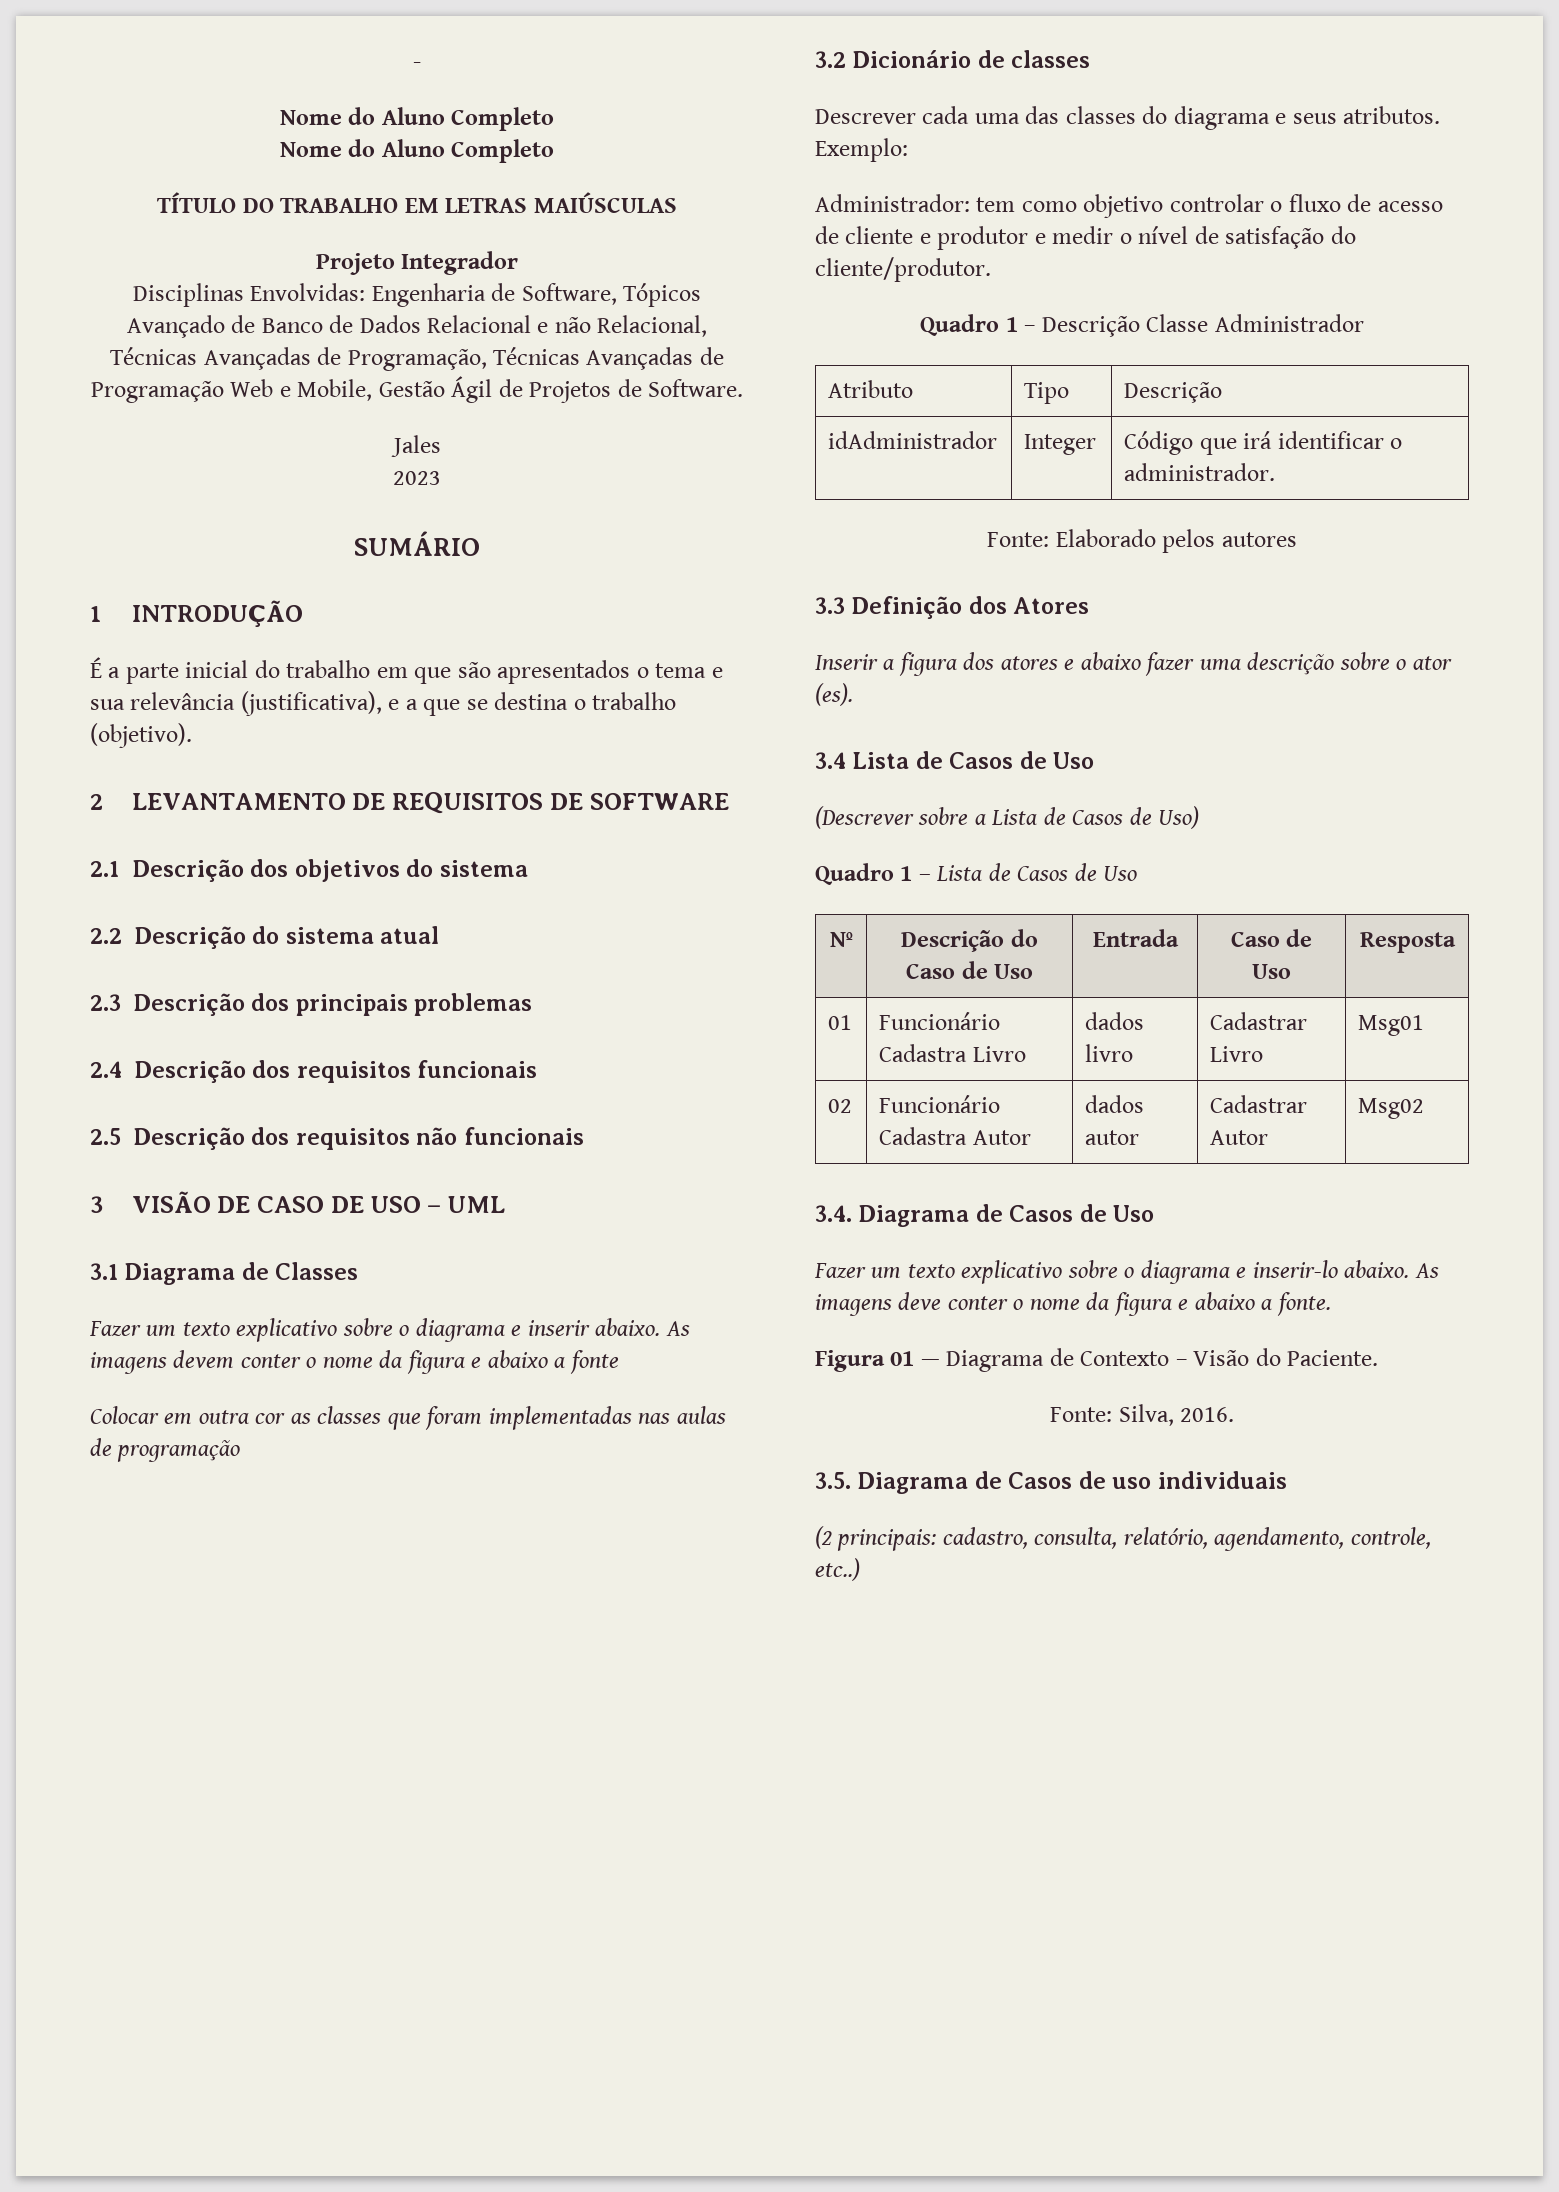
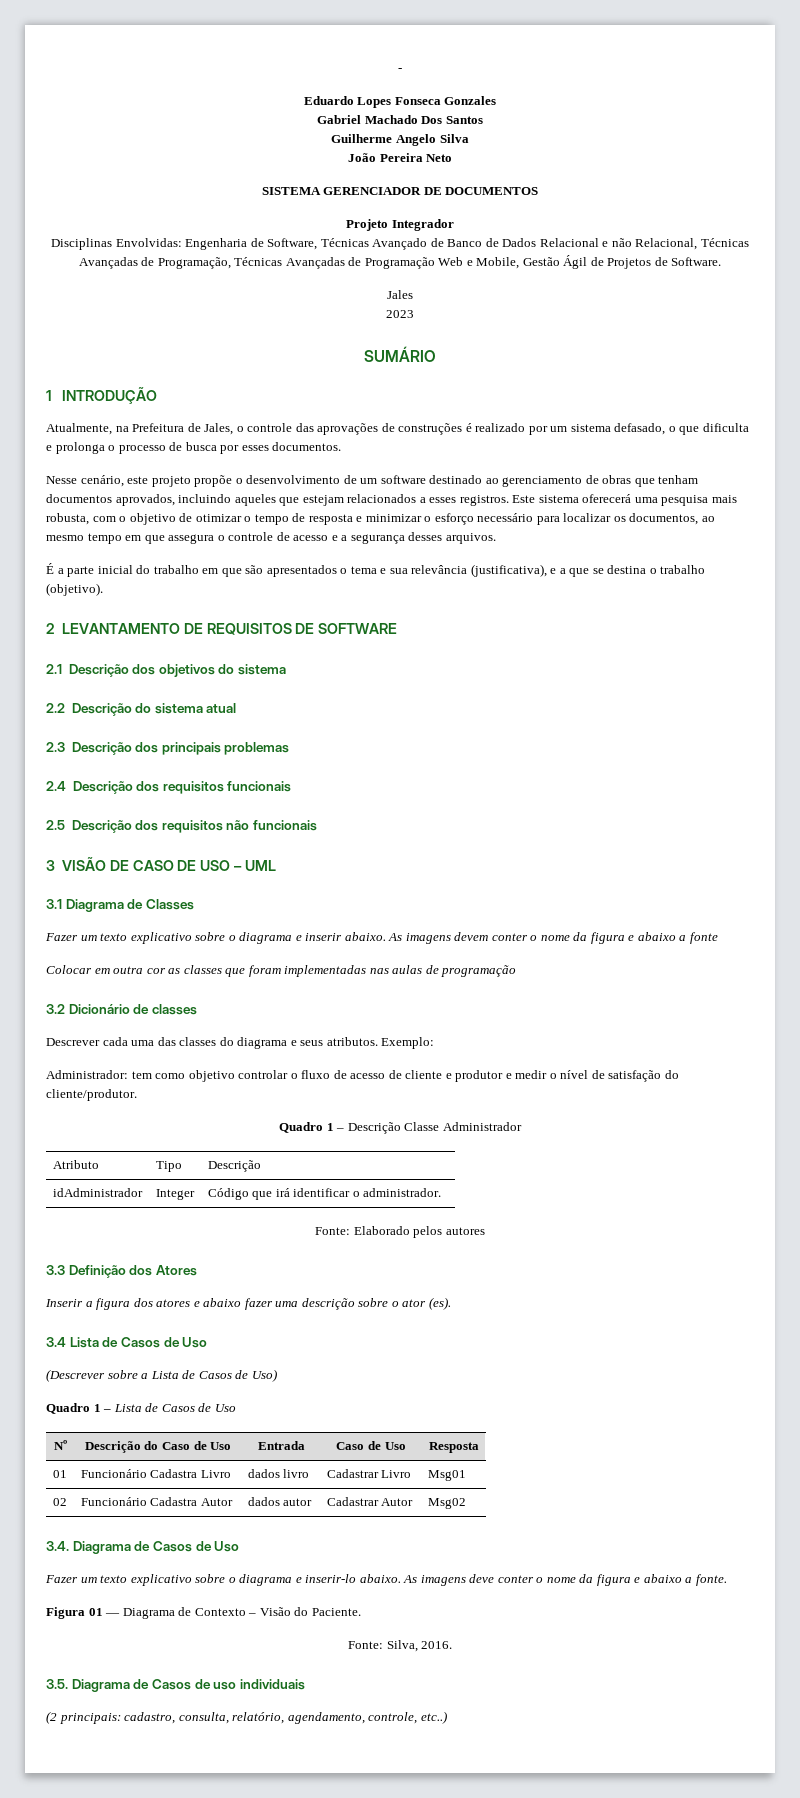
[279,107,555,131] [279,139,555,163] [157,192,677,213] Nome do Aluno Completo // Nome do Aluno Completo // TÍTULO DO TRABALHO EM LETRAS MAIÚSCULAS -> [303,96,497,108] [317,115,483,124] [331,134,469,146] [347,153,453,162] [261,187,539,195] Eduardo Lopes Fonseca Gonzales // Gabriel Machado Dos Santos // Guilherme Angelo Silva // João Pereira Neto // SISTEMA GERENCIADOR DE DOCUMENTOS
[623,283,702,307] Tópicos -> [320,238,369,247] Técnicas
(303, 613) none -> [46,423,749,435] [46,442,342,454] [46,475,699,487] [46,494,737,506] [46,513,715,525] [46,532,496,544] // Atualmente, na Prefeitura de Jales, o controle das aprovações de construções é realizado por um sistema defasado, o que dificulta e prolonga o processo de busca por esses documentos. // Nesse cenário, este projeto propõe o desenvolvimento de um software destinado ao gerenciamento de obras que tenham documentos aprovados, incluindo aqueles que estejam relacionados a esses registros. Este sistema oferecerá uma pesquisa mais robusta, com o objetivo de otimizar o tempo de resposta e minimizar o esforço necessário para localizar os documentos, ao mesmo tempo em que assegura o controle de acesso e a segurança desses arquivos.

